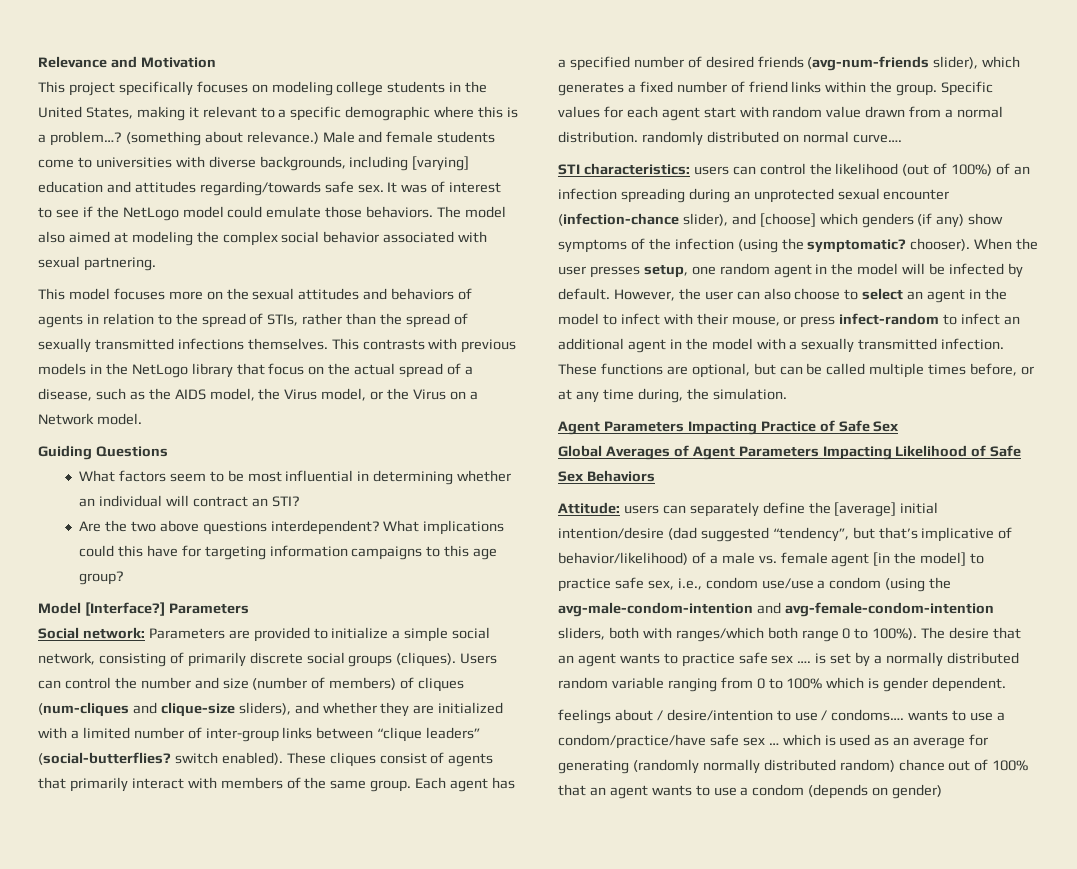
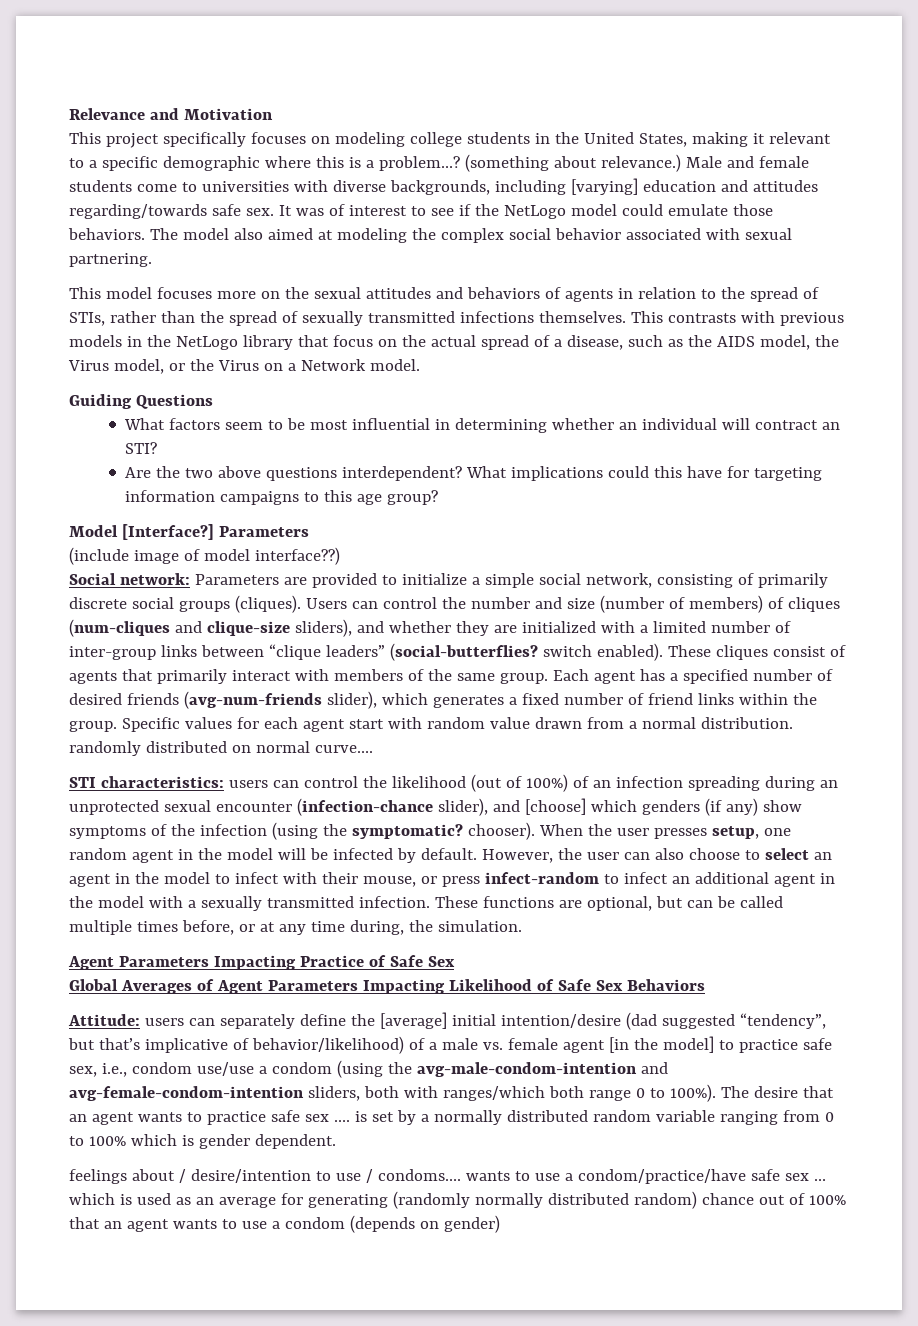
(249, 608) none -> [69,547,340,565] // (include image of model interface??)

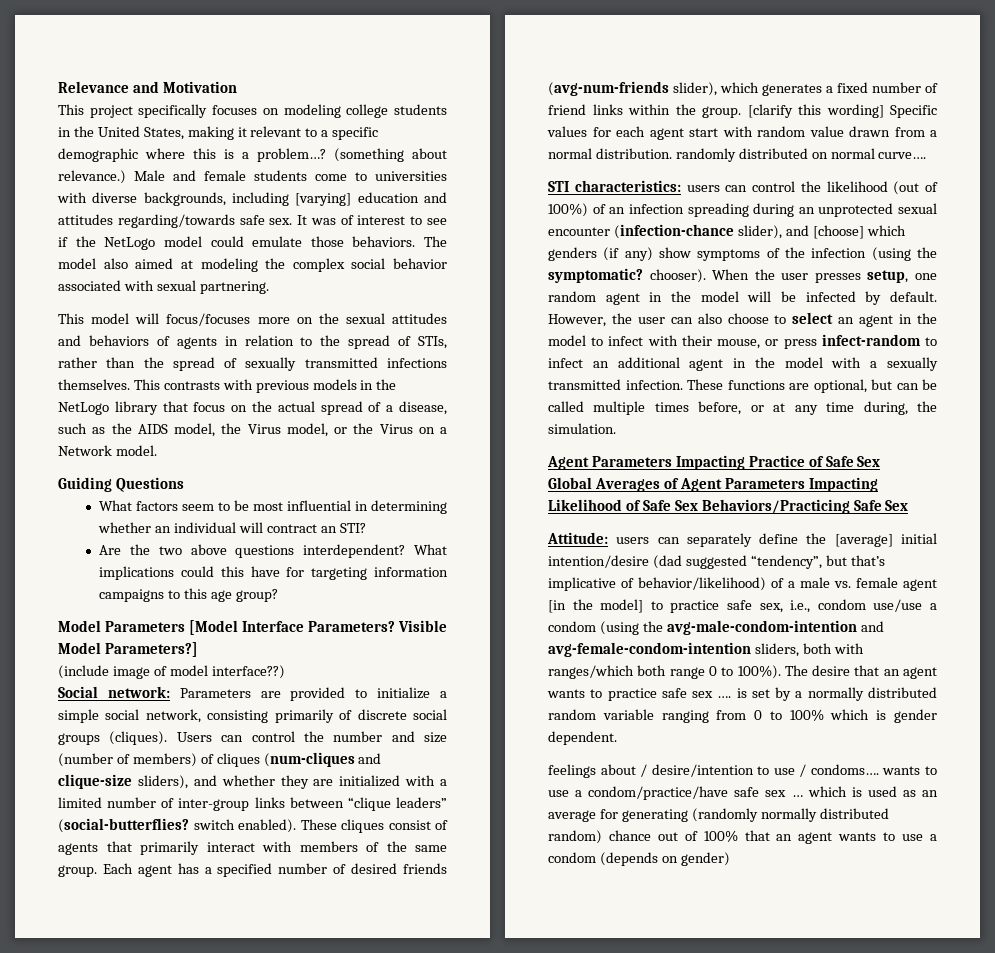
[156,287,212,299] focuses -> [135,313,251,326] will focus/focuses
[121,524,309,540] [Interface?] Parameters -> [105,620,447,635] [58,642,198,657] Parameters [Model Interface Parameters? Visible Model Parameters?]
[737,573,828,588] of primarily -> [274,709,353,723] primarily of
(117, 726) none -> [747,104,884,118] [clarify this wording]
[626,979,705,991] Behaviors -> [701,499,909,514] Behaviors/Practicing Safe Sex

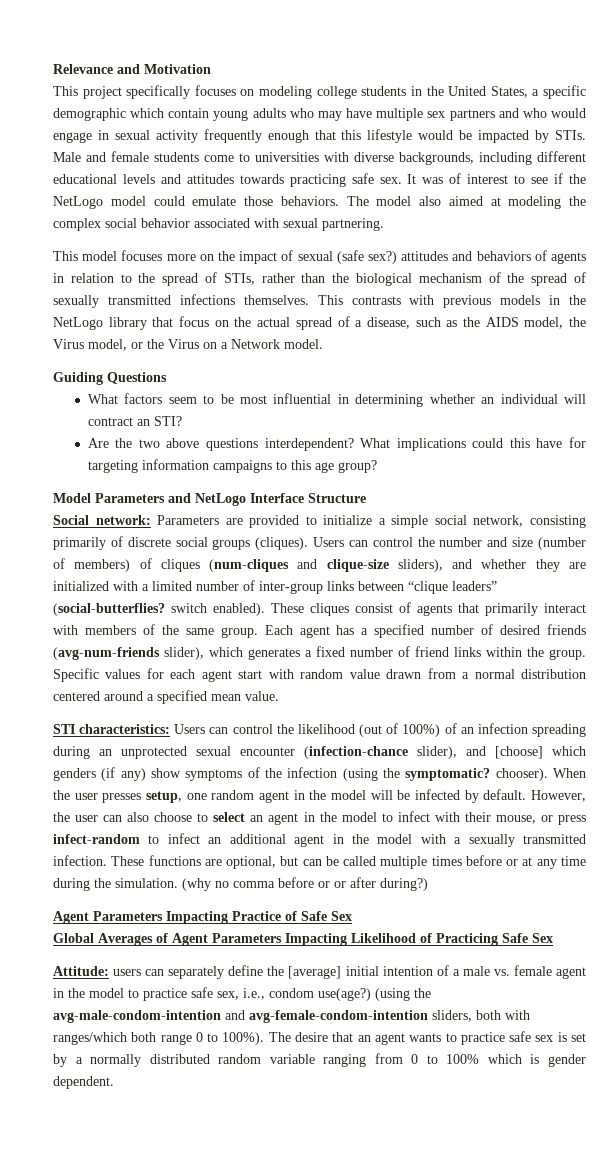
[187,126,379,140] [58,148,447,162] [58,170,126,184] making it relevant to a specific demographic where this is a problem…? (something about relevance.) -> [532,85,587,99] [53,108,586,121] [53,129,586,143] a specific demographic which contain young adults who may have multiple sex partners and who would engage in sexual activity frequently enough that this lifestyle would be impacted by STIs.
[295,192,447,206] [58,214,235,228] [varying] education and attitudes regarding/towards -> [537,151,586,162] [53,174,346,187] different educational levels and attitudes towards practicing
[135,313,251,326] will focus/focuses -> [121,250,163,261] focuses
[345,313,385,324] sexual -> [239,250,397,264] impact of sexual (safe sex?)
(164, 362) none -> [356,272,525,286] biological mechanism of the
[189,620,447,635] [58,642,198,657] [58,665,285,679] [Model Interface Parameters? Visible Model Parameters?] // (include image of model interface??) -> [168,493,366,506] and NetLogo Interface Structure
[747,104,884,118] [clarify this wording] -> (586, 654) none
[595,148,927,162] distribution. randomly distributed on normal curve…. -> [520,669,586,679] [53,690,279,704] distribution centered around a specified mean value.
[686,185,720,192] users -> [174,724,206,734] Users
[698,401,742,415] before, -> [465,855,502,866] before
[863,401,908,415] during, -> [53,878,90,891] during
(616, 428) none -> [182,877,428,891] (why no comma before or or after during?)
[642,499,850,514] Safe Sex Behaviors/Practicing -> [436,933,498,946] Practicing
[548,555,885,569] [548,577,766,591] intention/desire (dad suggested “tendency”, but that’s implicative of behavior/likelihood) -> [382,966,433,976] intention
[548,599,644,613] [in the model] -> [53,988,124,998] in the model
[873,599,938,612] [548,621,596,632] use/use a condom -> [318,988,371,1001] use(age?)
[717,696,732,698] …. -> (554, 1038) none
[548,764,937,778] [548,786,938,800] [548,808,889,822] [548,830,938,844] [548,852,730,866] // feelings about / desire/intention to use / condoms…. wants to use a condom/practice/have safe sex … which is used as an average for generating (randomly normally distributed random) chance out of 100% that an agent wants to use a condom (depends on gender) -> (114, 1082) none

